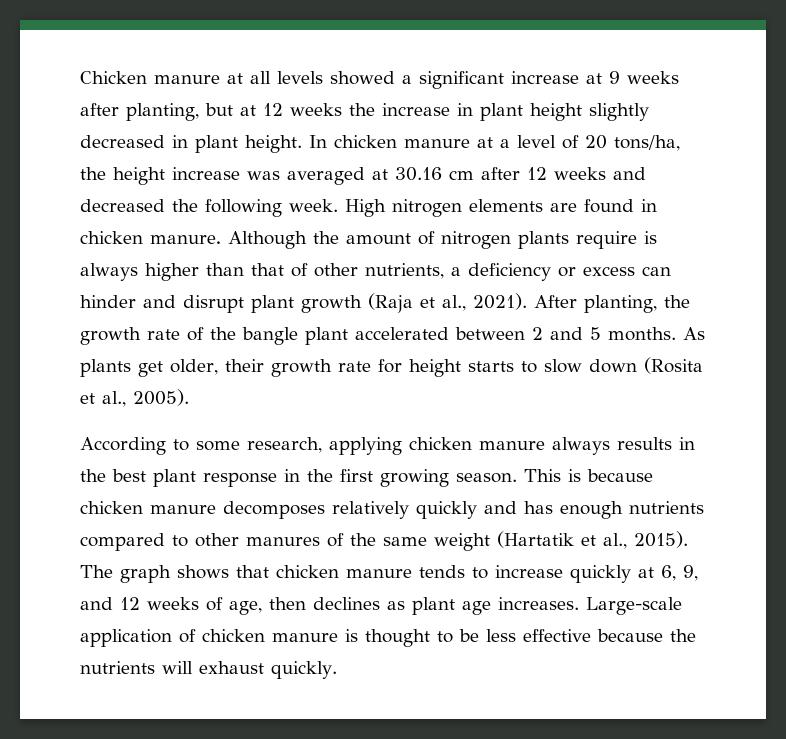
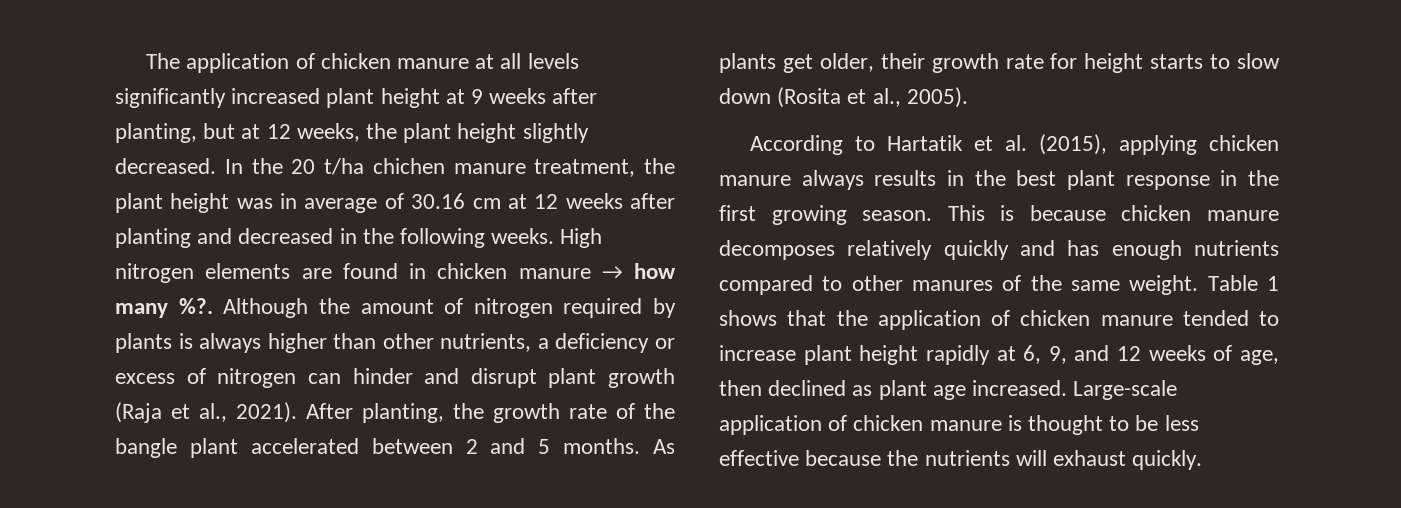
[80,71,579,89] Chicken manure at all levels showed a significant increase -> [146,53,579,73] [115,88,440,108] The application of chicken manure at all levels significantly increased plant height
[290,103,649,121] [80,135,680,153] [80,167,646,185] [80,199,165,212] weeks the increase in plant height slightly decreased in plant height. In chicken manure at a level of 20 tons/ha, the height increase was averaged at 30.16 cm after 12 weeks and decreased -> [296,123,589,143] [115,158,675,177] [115,193,675,213] [115,228,357,248] weeks, the plant height slightly decreased. In the 20 t/ha chichen manure treatment, the plant height was in average of 30.16 cm at 12 weeks after planting and decreased in
[289,199,338,212] week. -> [491,228,555,244] weeks.
[150,235,221,244] manure. -> [518,263,676,279] [115,298,213,318] manure → how many %?.
[518,231,637,249] plants require -> [563,298,676,318] [115,333,172,353] required by plants
[251,263,308,277] that of -> (377, 341) none
(635, 271) none -> [186,368,297,388] of nitrogen
[196,437,322,453] some research, -> [887,134,1108,155] Hartatik et al. (2015),
[434,531,688,551] [80,565,465,583] weight (Hartatik et al., 2015). The graph shows that chicken manure tends -> [1129,275,1279,295] [719,310,1249,330] weight. Table 1 shows that the application of chicken manure tended
[570,565,631,583] quickly -> [803,345,990,365] plant height rapidly
[313,597,380,610] declines -> [768,380,847,396] declined
[498,597,579,610] increases. -> [972,380,1068,396] increased.

